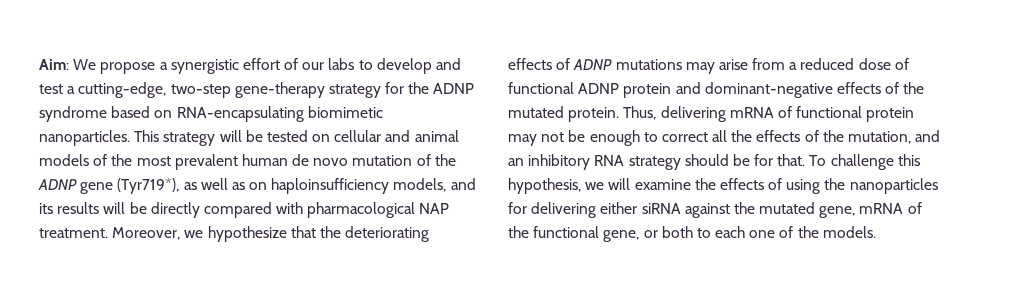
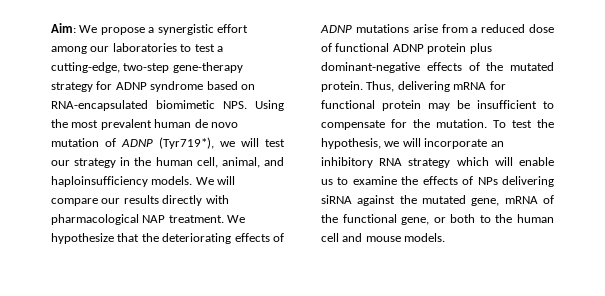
[284,58,462,74] of our labs to develop and -> [51,43,192,54] among our laboratories to
[408,82,430,94] the -> (113, 85) none
[176,106,383,122] [39,130,459,146] [39,154,108,166] RNA-encapsulating biomimetic nanoparticles. This strategy will be tested on cellular and animal models of -> [51,100,284,111] RNA-encapsulated biomimetic NPS. Using
[434,154,456,166] [38,178,476,194] [39,202,272,218] the ADNP gene (Tyr719*), as well as on haploinsufficiency models, and its results will be directly compared -> [121,137,285,149] [51,157,284,168] [51,176,236,187] [51,195,203,206] ADNP (Tyr719*), we will test our strategy in the human cell, animal, and haploinsufficiency models. We will compare our results directly
[112,227,204,240] Moreover, we -> [227,215,246,223] We
[685,62,715,74] may -> (409, 28) none
[675,82,701,94] and -> [469,43,492,54] plus
[777,106,792,118] of -> [489,81,506,90] for
[541,130,941,146] [508,154,920,170] [508,178,938,194] [508,202,638,218] not be enough to correct all the effects of the mutation, and an inhibitory RNA strategy should be for that. To challenge this hypothesis, we will examine the effects of using the nanoparticles for delivering either -> [457,100,554,109] [321,119,554,130] [321,138,504,149] [321,157,554,168] [321,176,554,187] be insufficient to compensate for the mutation. To test the hypothesis, we will incorporate an inhibitory RNA strategy which will enable us to examine the effects of NPs delivering
[715,226,819,238] each one of the -> [495,214,554,223] [321,233,401,242] the human cell and mouse

